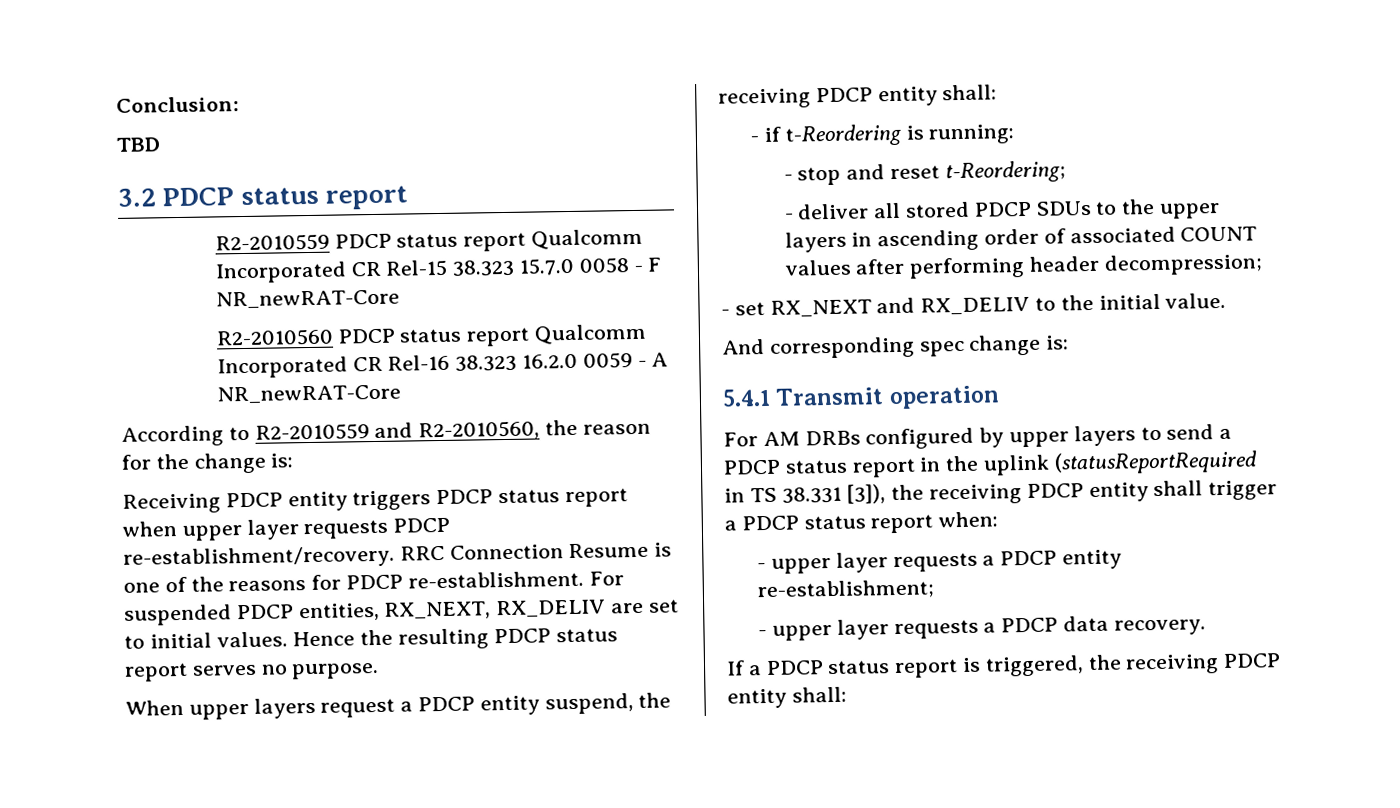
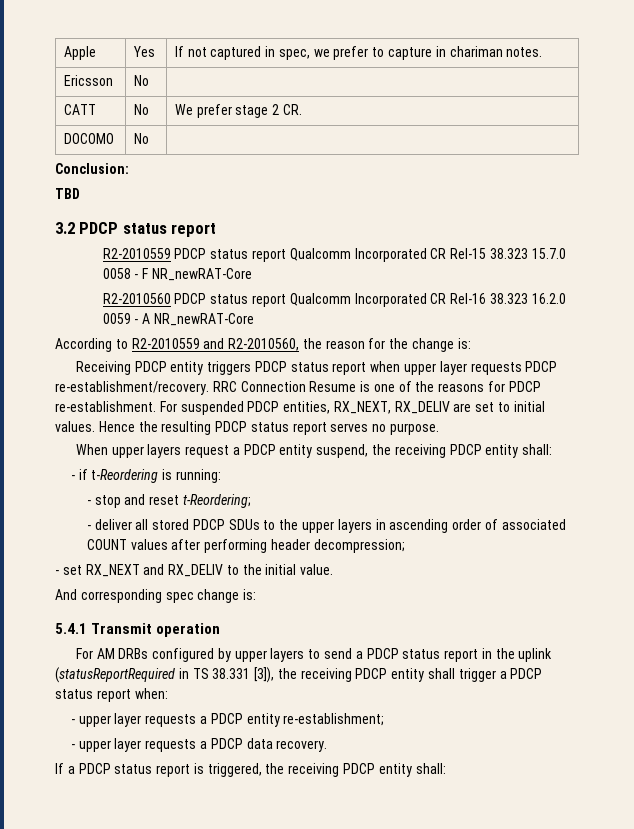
(116, 104) none -> [63,46,96,60] [132,46,155,57] [174,46,543,60] [63,75,113,86] [133,75,149,86] [63,104,96,115] [133,104,149,115] [174,104,302,118] [63,133,114,144] [133,133,149,144] Apple | Yes | If not captured in spec, we prefer to capture in chariman notes. // Ericsson | No | // CATT | No | We prefer stage 2 CR. // DOCOMO | No | //

